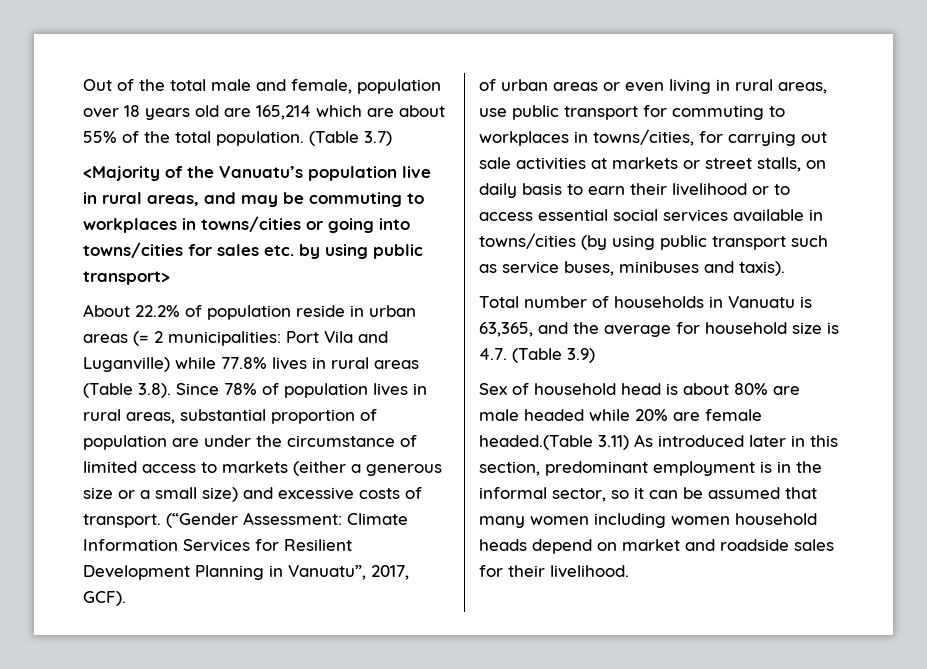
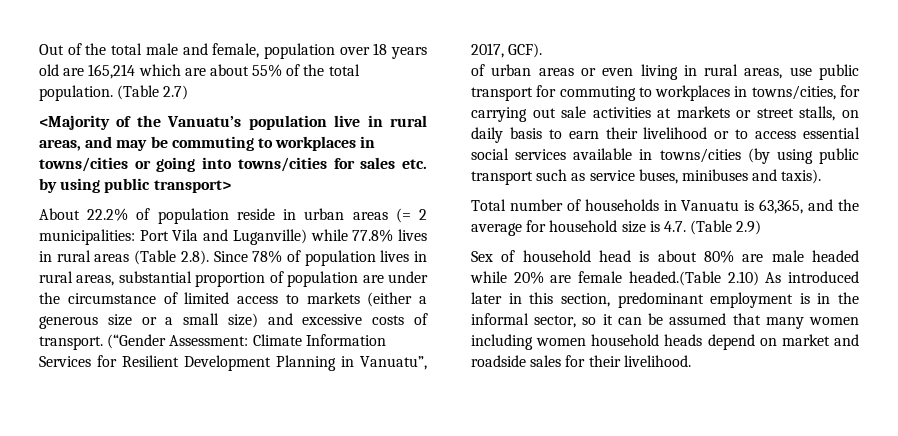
[364,131,392,146] 3.7) -> [163,85,189,100] 2.7)
[138,383,171,398] 3.8). -> [180,250,209,265] 2.8).
[567,348,595,363] 3.9) -> [736,220,762,235] 2.9)
[598,435,629,450] 3.11) -> [727,271,759,286] 2.10)

